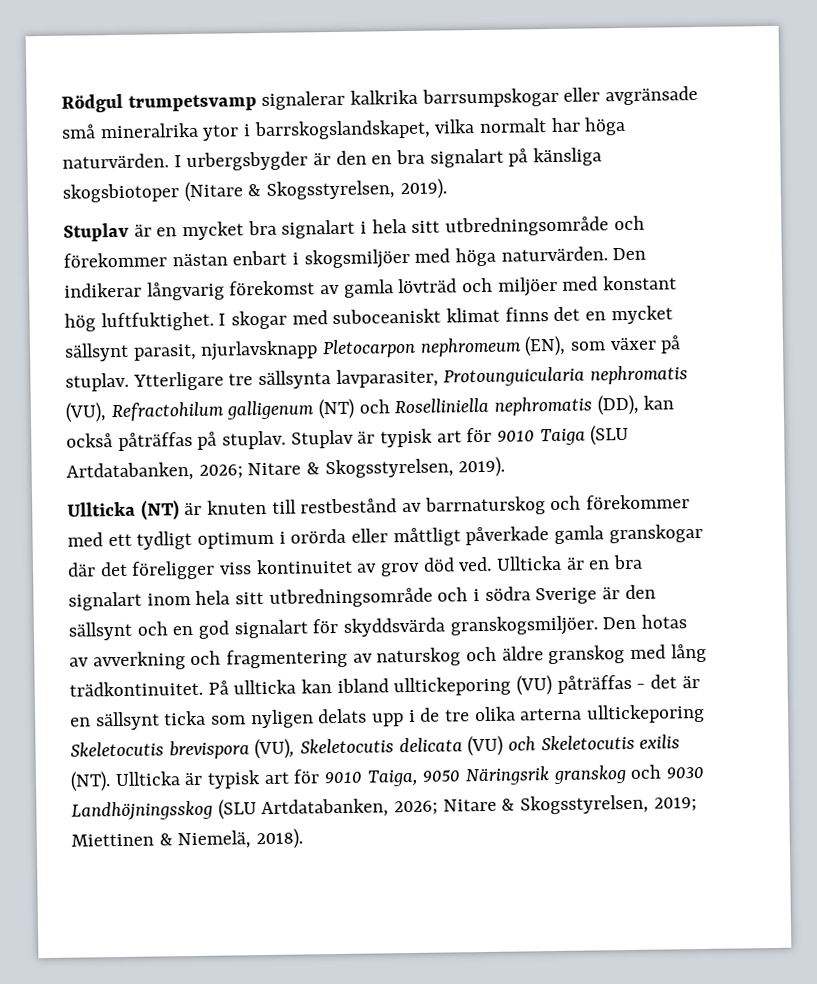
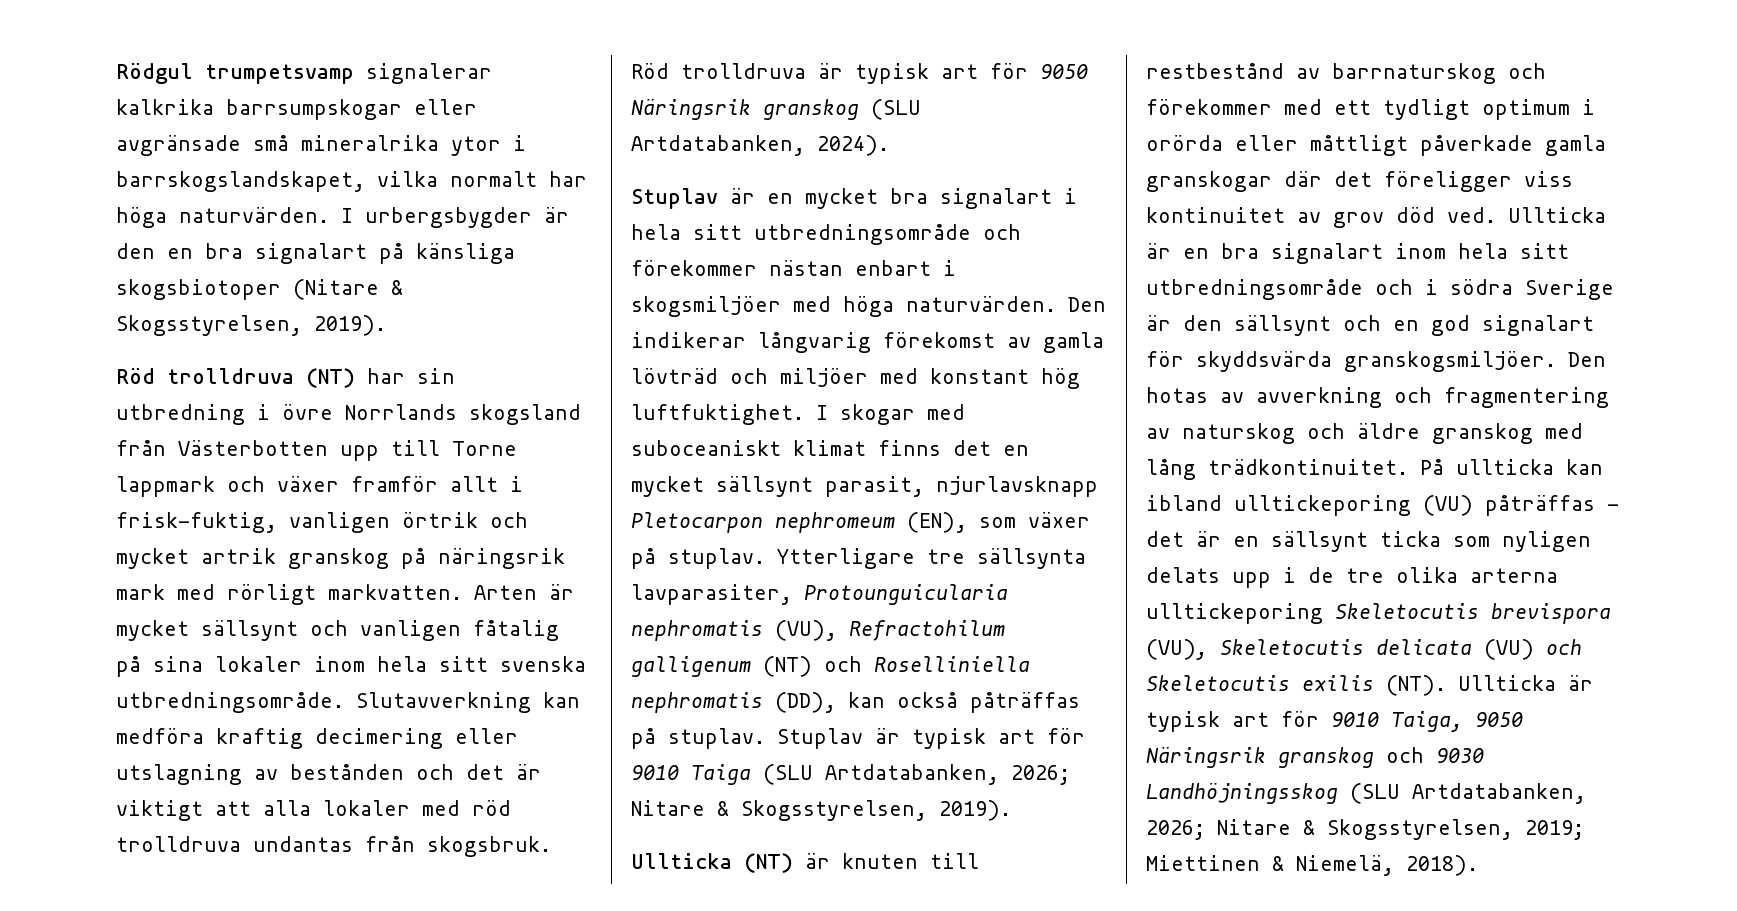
(447, 189) none -> [116,368,455,388] [116,404,581,425] [116,440,517,461] [116,476,523,497] [116,512,528,533] [116,548,565,569] [116,584,574,605] [116,620,559,641] [116,656,586,677] [116,692,580,713] [116,728,518,749] [116,764,541,785] [116,800,511,821] [116,836,551,857] [631,63,1088,84] [631,99,921,120] [631,135,889,156] // Röd trolldruva (NT) har sin utbredning i övre Norrlands skogsland från Västerbotten upp till Torne lappmark och växer framför allt i frisk-fuktig, vanligen örtrik och mycket artrik granskog på näringsrik mark med rörligt markvatten. Arten är mycket sällsynt och vanligen fåtalig på sina lokaler inom hela sitt svenska utbredningsområde. Slutavverkning kan medföra kraftig decimering eller utslagning av bestånden och det är viktigt att alla lokaler med röd trolldruva undantas från skogsbruk. Röd trolldruva är typisk art för 9050 Näringsrik granskog (SLU Artdatabanken, 2024).

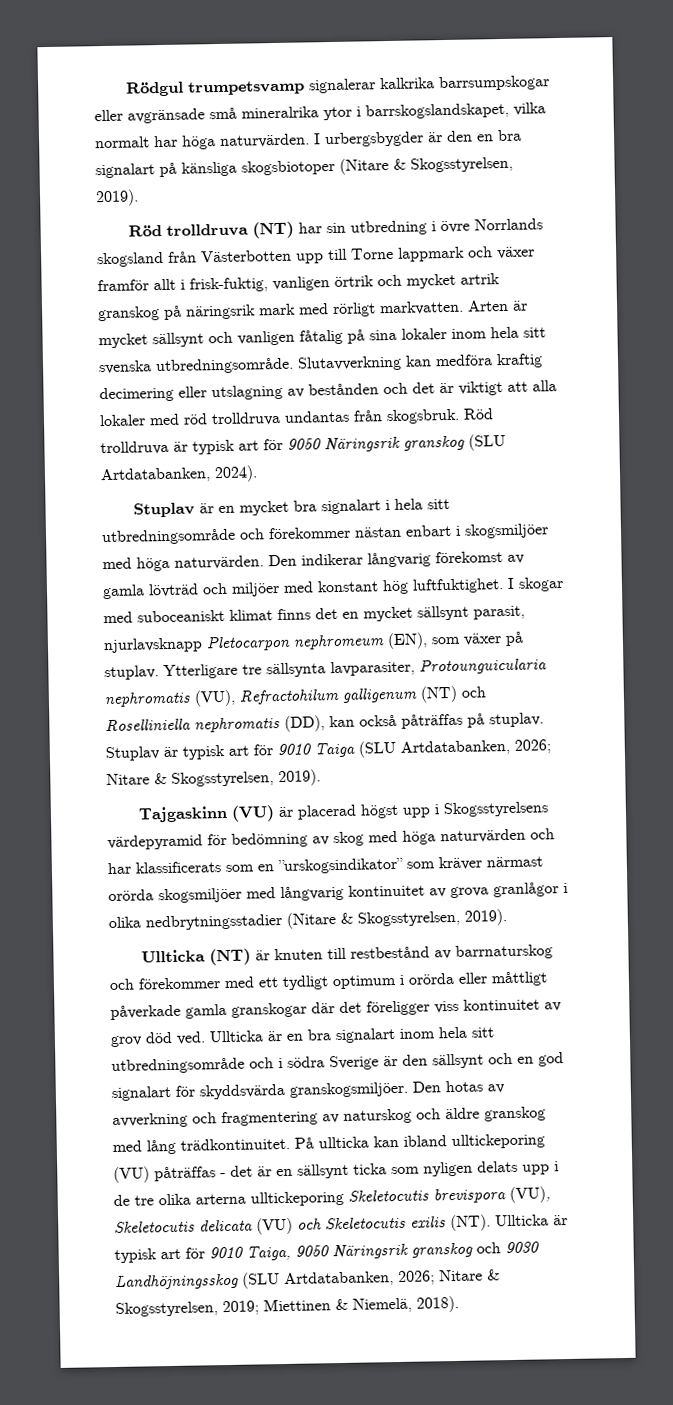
(1011, 810) none -> [138,801,550,823] [107,828,555,851] [107,856,543,875] [108,882,568,904] [108,909,507,931] // Tajgaskinn (VU) är placerad högst upp i Skogsstyrelsens värdepyramid för bedömning av skog med höga naturvärden och har klassificerats som en ”urskogsindikator” som kräver närmast orörda skogsmiljöer med långvarig kontinuitet av grova granlågor i olika nedbrytningsstadier (Nitare & Skogsstyrelsen, 2019).

